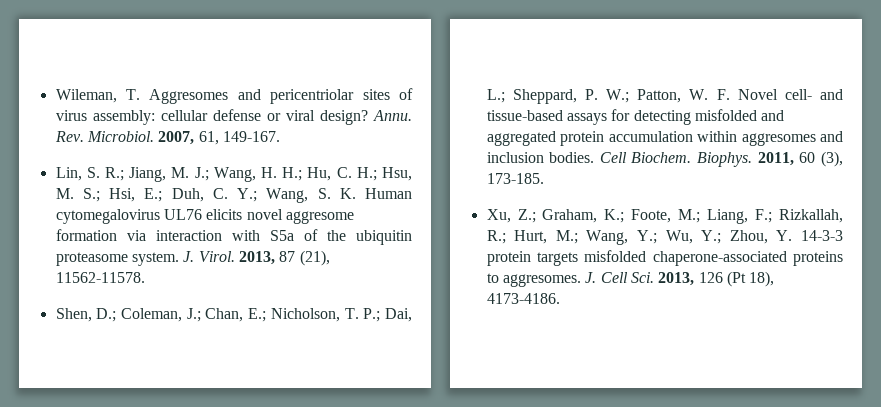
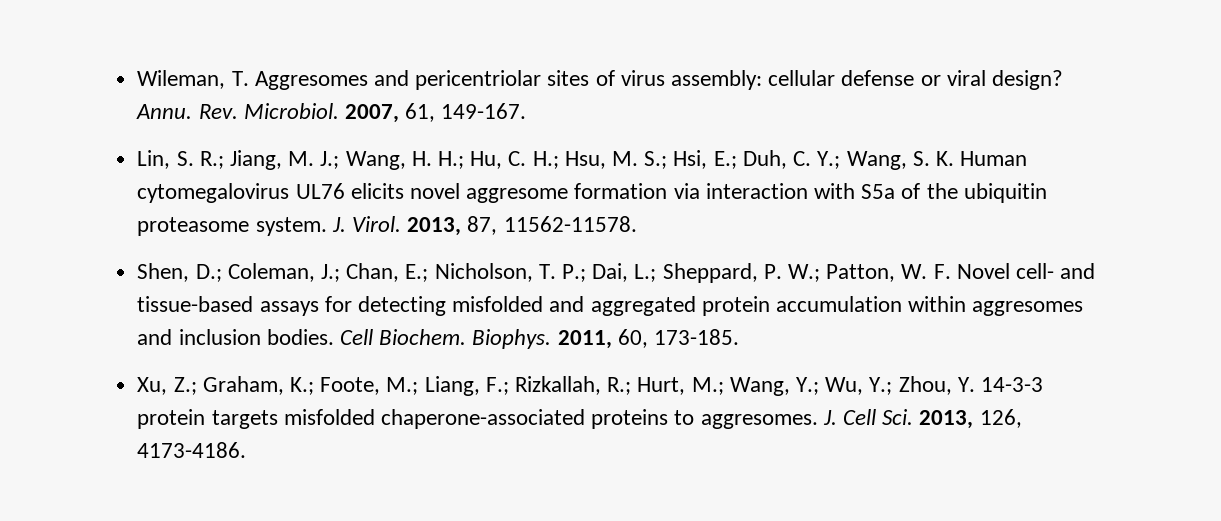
[279,250,330,266] 87 (21), -> [467,216,498,235] 87,
[799,151,843,167] 60 (3), -> [617,329,648,348] 60,
[698,271,775,287] 126 (Pt 18), -> [979,409,1022,428] 126,

